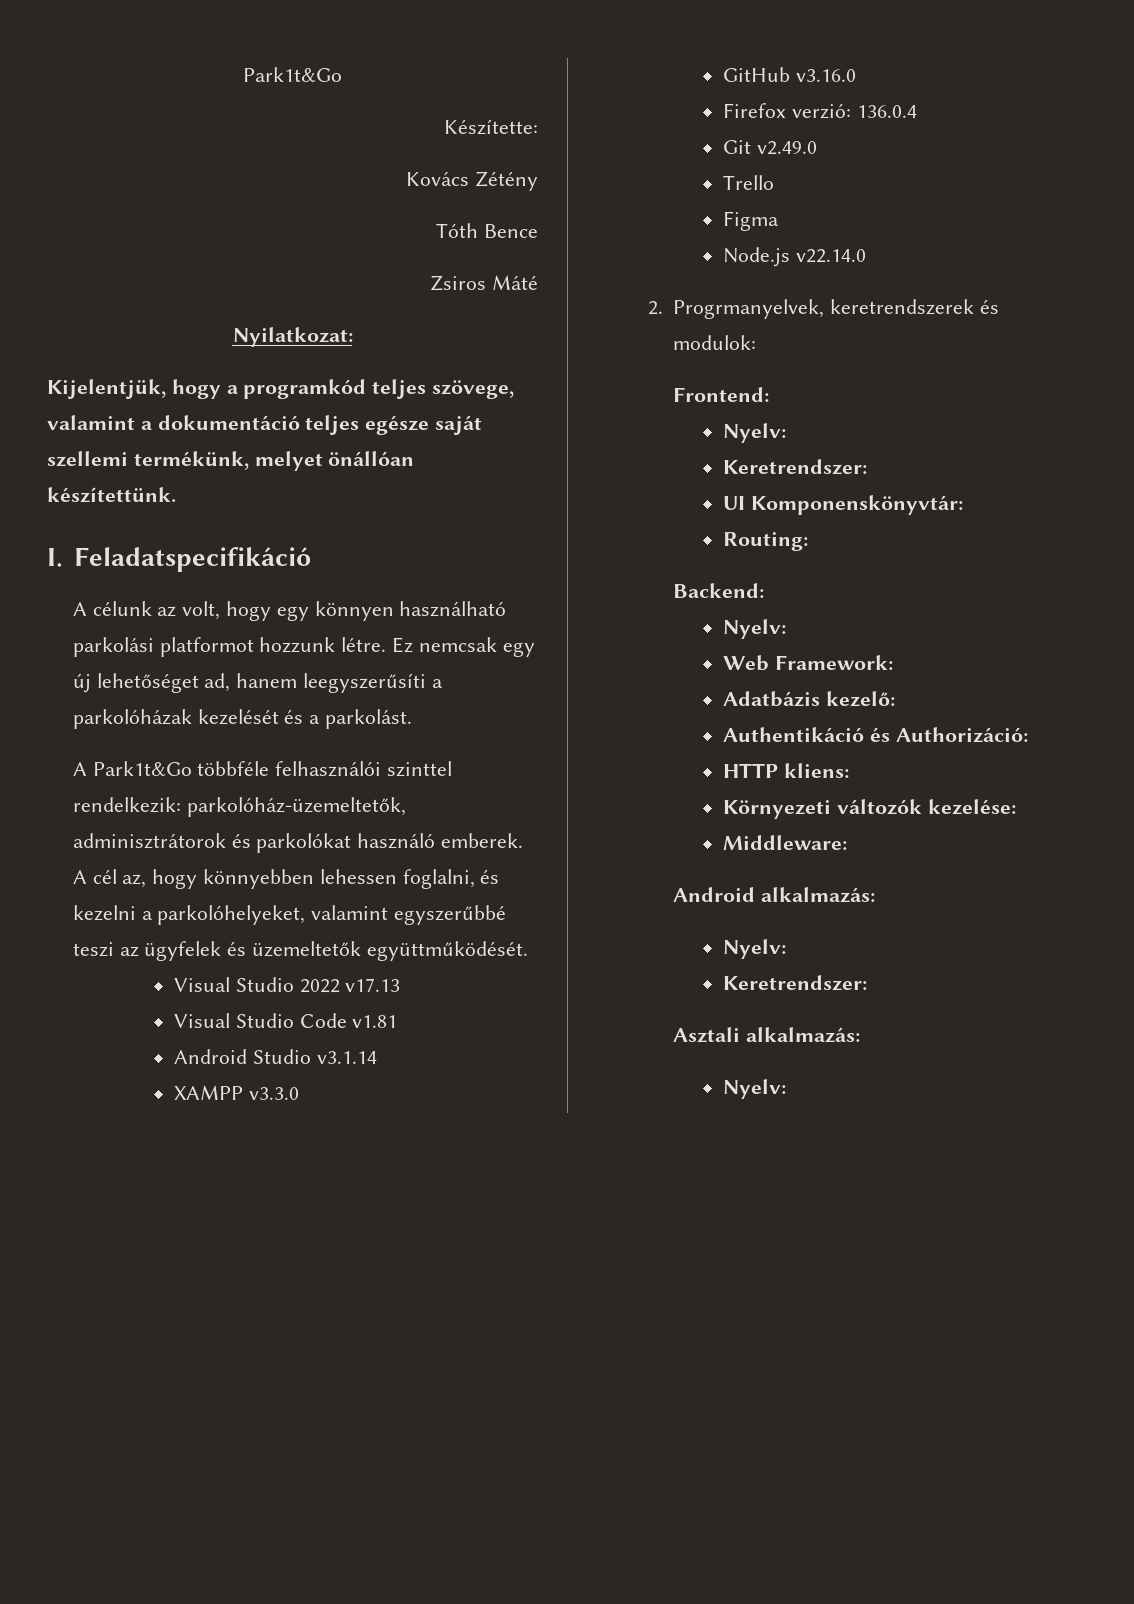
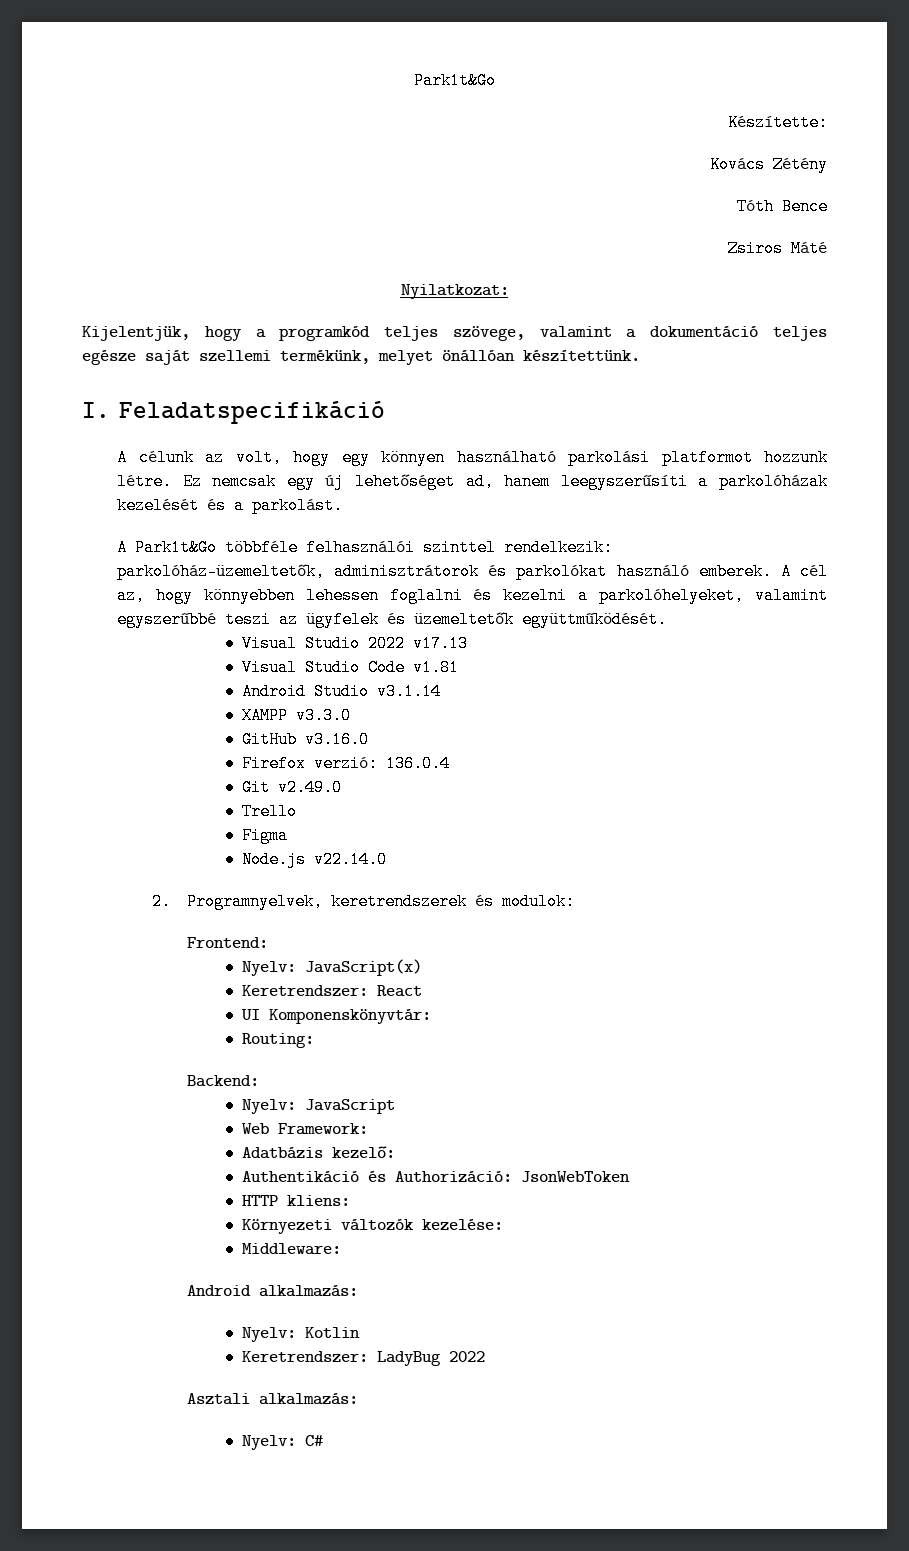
[402,869,475,889] foglalni, -> [389,587,463,604] foglalni
[673,299,825,319] Progrmanyelvek, -> [187,893,324,910] Programnyelvek,
[722,459,867,475] // Keretrendszer: -> [304,959,422,976] [241,985,422,997] JavaScript(x) // Keretrendszer: React
(786, 629) none -> [304,1099,395,1114] JavaScript
(1028, 735) none -> [520,1171,630,1182] JsonWebToken
[722,975,867,991] // Keretrendszer: -> [304,1327,360,1338] [241,1351,485,1366] Kotlin // Keretrendszer: LadyBug 2022
(786, 1089) none -> [304,1435,323,1446] C#

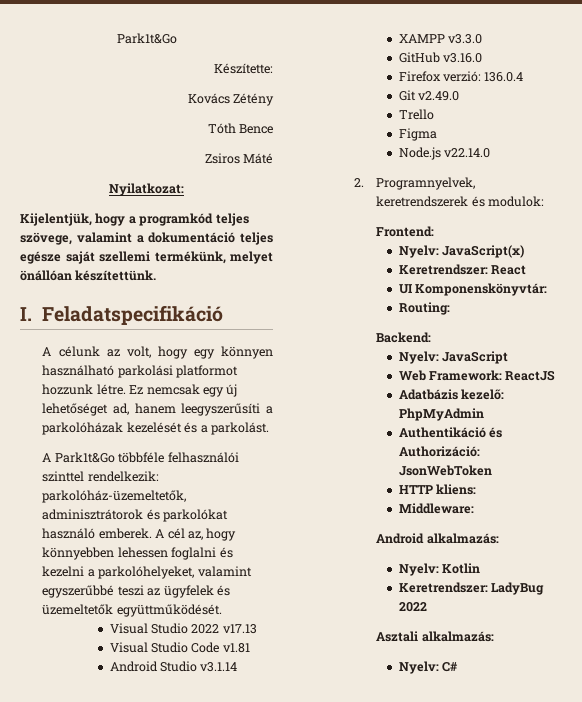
(368, 1129) none -> [505,370,556,381] ReactJS
(395, 1152) none -> [398,408,484,421] PhpMyAdmin
[241,1219,503,1234] // Környezeti változók kezelése: -> (477, 489) none

